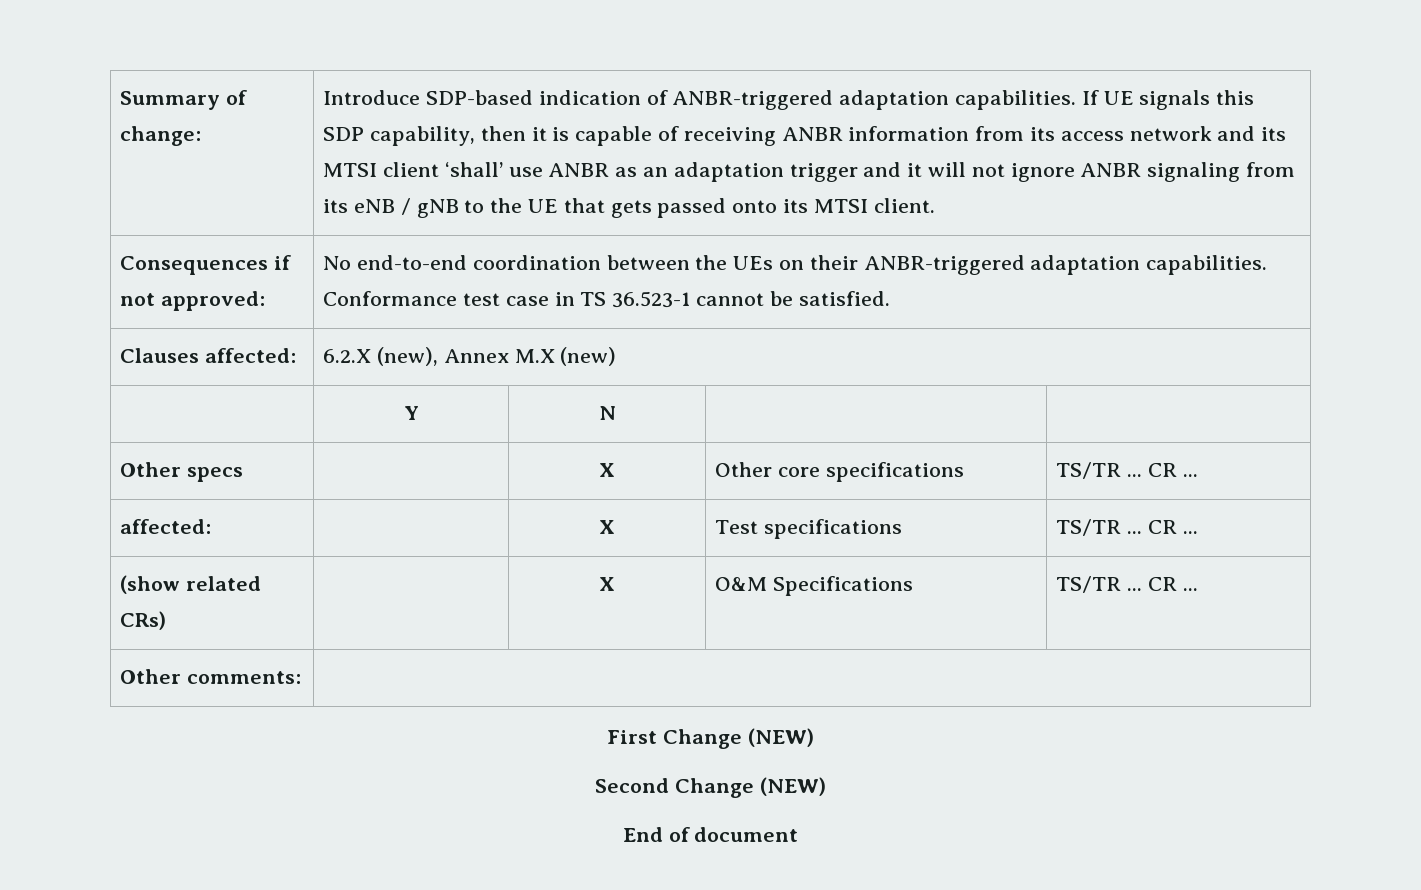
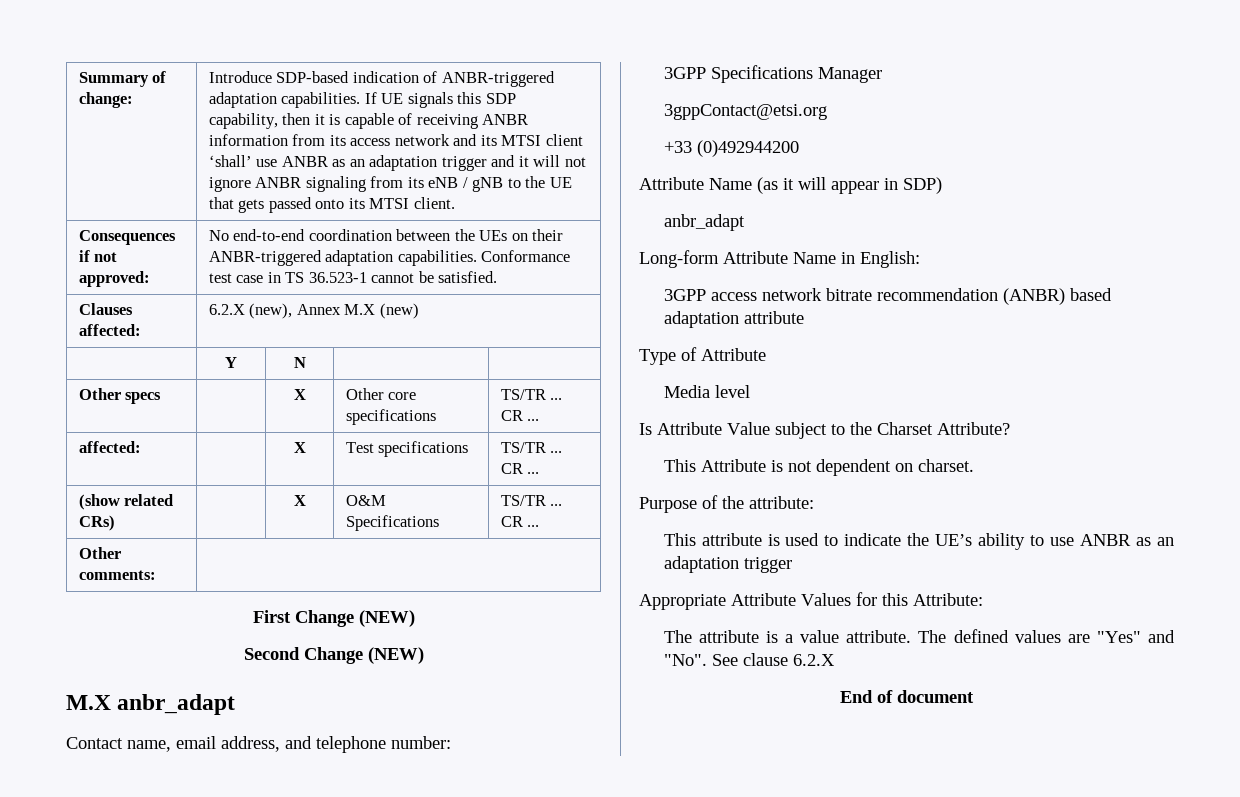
(826, 786) none -> [66,694,236,715] [66,736,451,753] [663,65,882,83] [663,104,827,120] [663,140,799,157] [639,177,942,194] [663,214,745,231] [639,250,920,268] [663,288,1112,305] [663,311,804,328] [639,347,766,365] [663,385,750,398] [639,422,1010,439] [663,459,974,476] [639,495,814,513] [663,533,1174,550] [663,556,792,573] [639,592,983,610] [663,629,1175,643] [663,653,835,666] // M.X anbr_adapt // Contact name, email address, and telephone number: // 3GPP Specifications Manager // 3gppContact@etsi.org // +33 (0)492944200 // Attribute Name (as it will appear in SDP) // anbr_adapt // Long-form Attribute Name in English: // 3GPP access network bitrate recommendation (ANBR) based adaptation attribute // Type of Attribute // Media level // Is Attribute Value subject to the Charset Attribute? // This Attribute is not dependent on charset. // Purpose of the attribute: // This attribute is used to indicate the UE’s ability to use ANBR as an adaptation trigger // Appropriate Attribute Values for this Attribute: // The attribute is a value attribute. The defined values are "Yes" and "No". See clause 6.2.X

